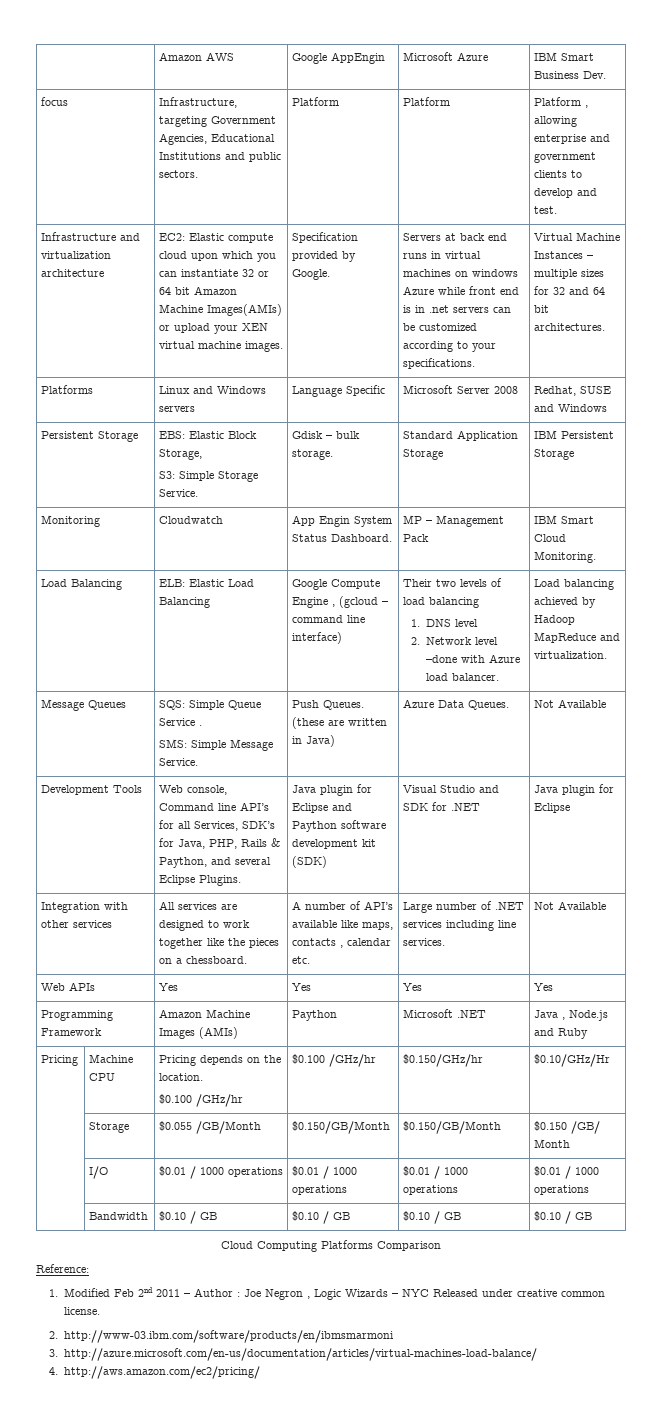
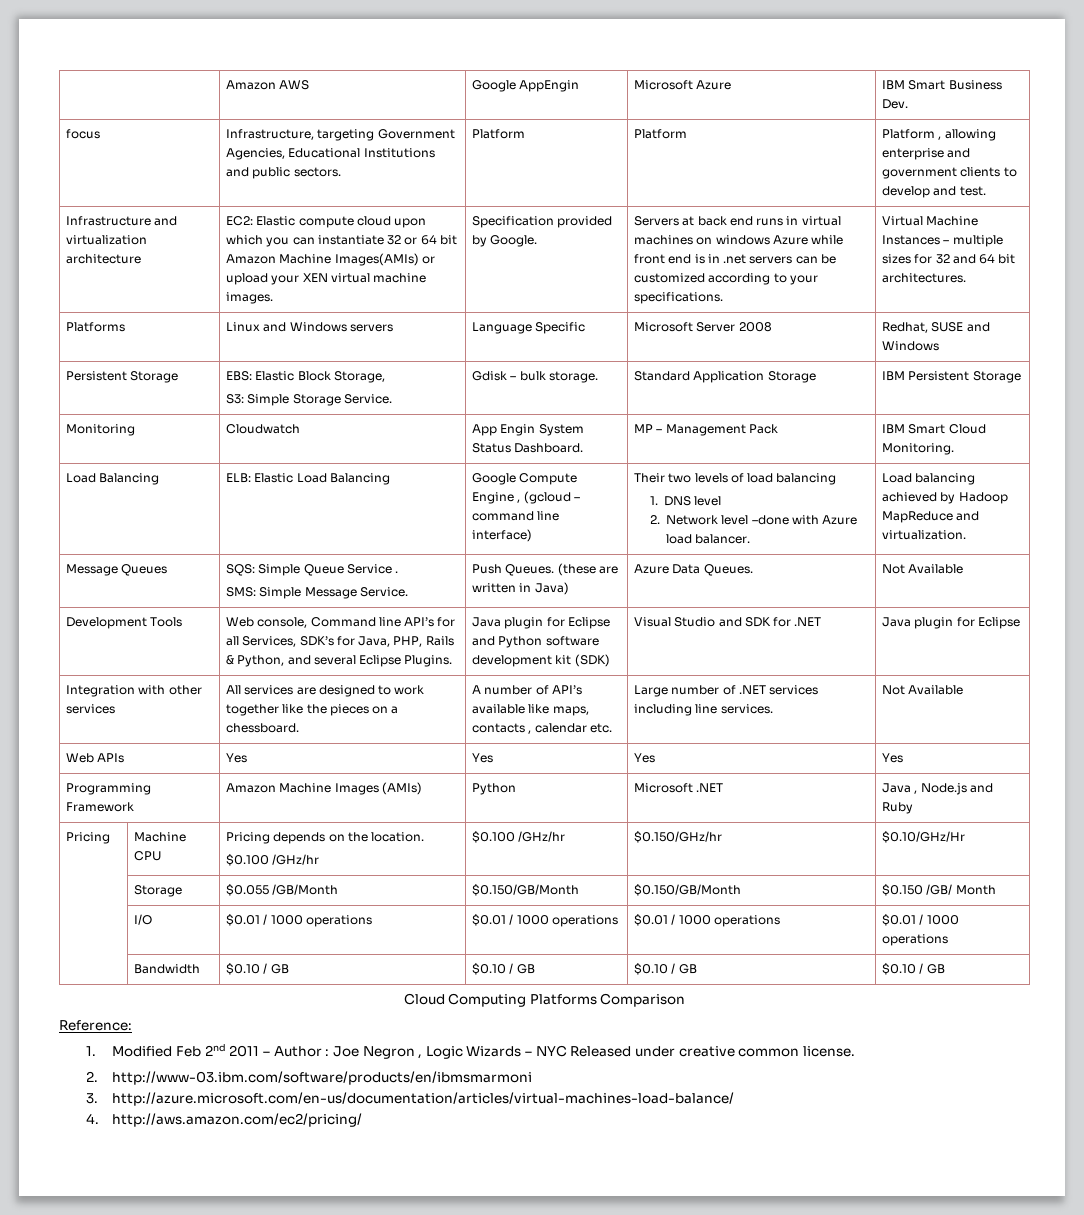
[158,857,207,868] Paython, -> [237,655,285,667] Python,
[291,821,337,832] Paython -> [498,636,543,648] Python
[291,1010,337,1021] Paython -> [472,783,517,795] Python

